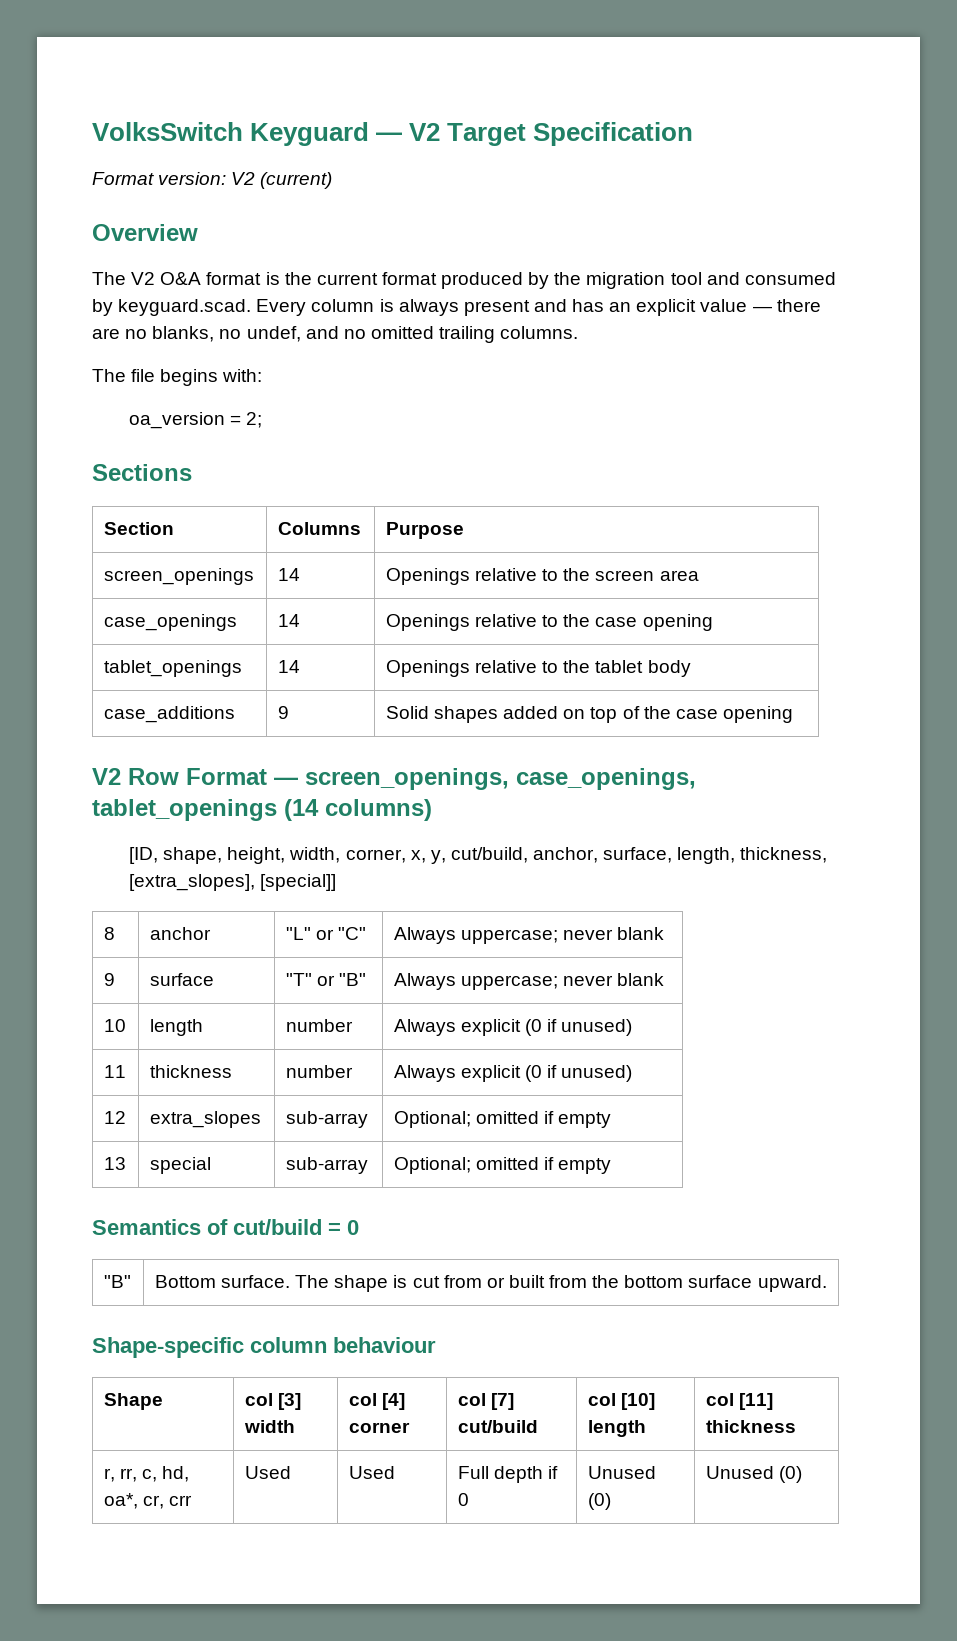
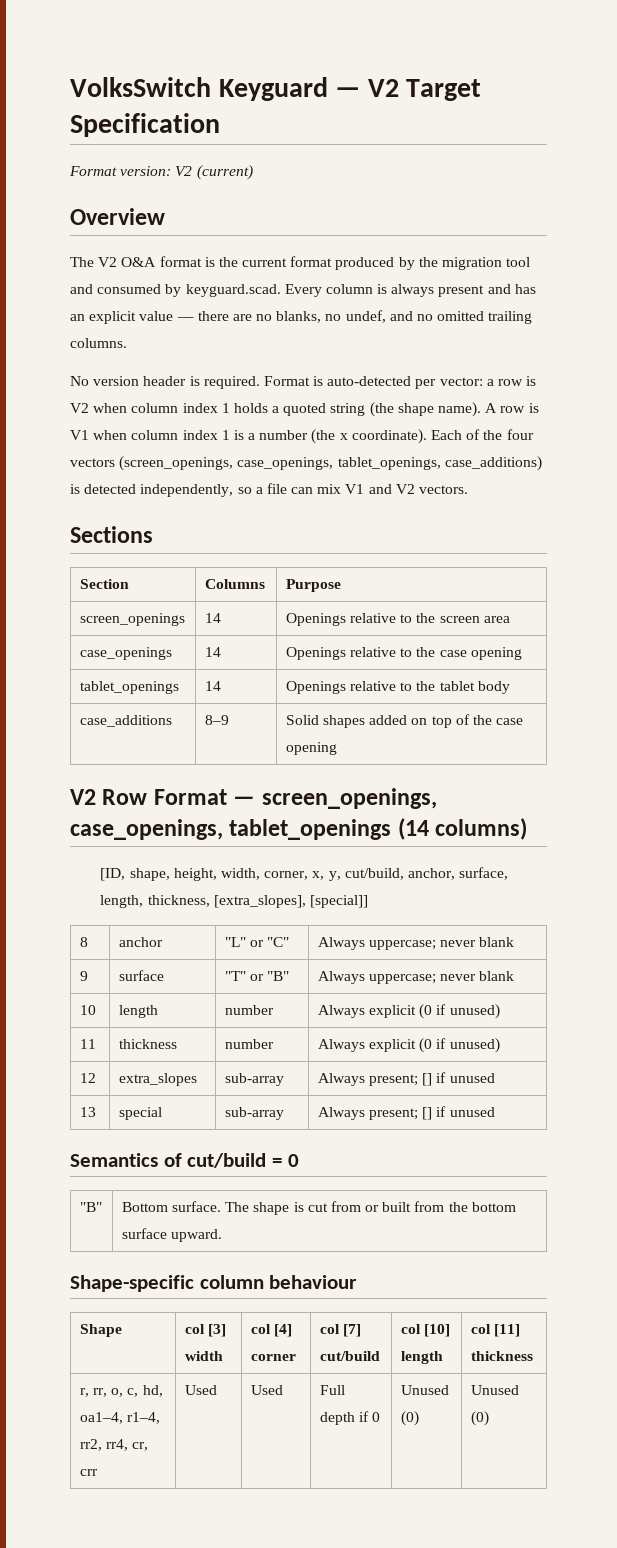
[92,369,263,386] [129,412,263,429] The file begins with: // oa_version = 2; -> [70,376,537,389] [70,402,539,417] [70,429,534,444] [70,456,542,471] [70,483,469,497] No version header is required. Format is auto-detected per vector: a row is V2 when column index 1 holds a quoted string (the shape name). A row is V1 when column index 1 is a number (the x coordinate). Each of the four vectors (screen_openings, case_openings, tablet_openings, case_additions) is detected independently, so a file can mix V1 and V2 vectors.
[277,706,289,719] 9 -> [204,715,229,725] 8–9
[393,1111,612,1128] [103,1157,126,1170] [149,1157,211,1174] [285,1157,368,1174] [393,1157,612,1174] Optional; omitted if empty // 13 | special | sub-array | Optional; omitted if empty -> [317,1072,495,1086] [79,1107,96,1117] [118,1107,162,1120] [224,1107,284,1120] [317,1106,495,1120] Always present; [] if unused // 13 | special | sub-array | Always present; [] if unused
(137, 1475) none -> [111,1388,124,1397] o,
[103,1493,138,1509] oa*, -> [79,1412,160,1424] [79,1439,128,1451] oa1–4, r1–4, rr2, rr4,

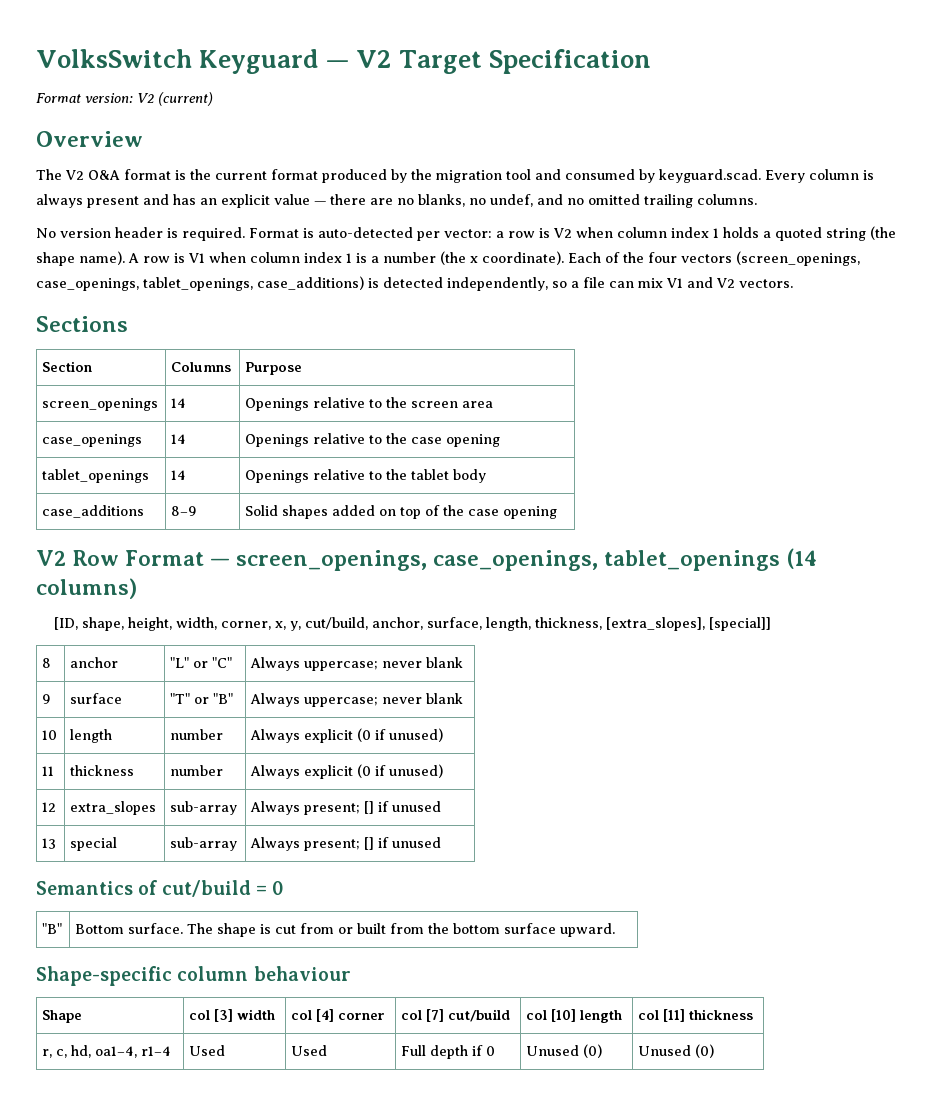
[92,1388,124,1397] rr, o, -> (53, 1053) none
[126,1412,160,1424] [79,1439,149,1451] [79,1469,98,1476] r1–4, rr2, rr4, cr, crr -> [141,1046,172,1056] r1–4

